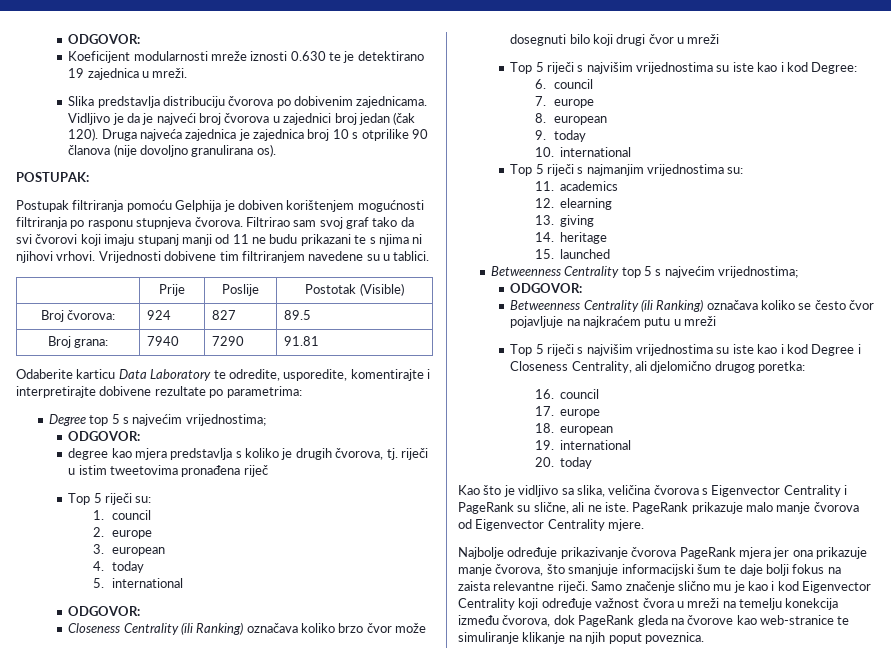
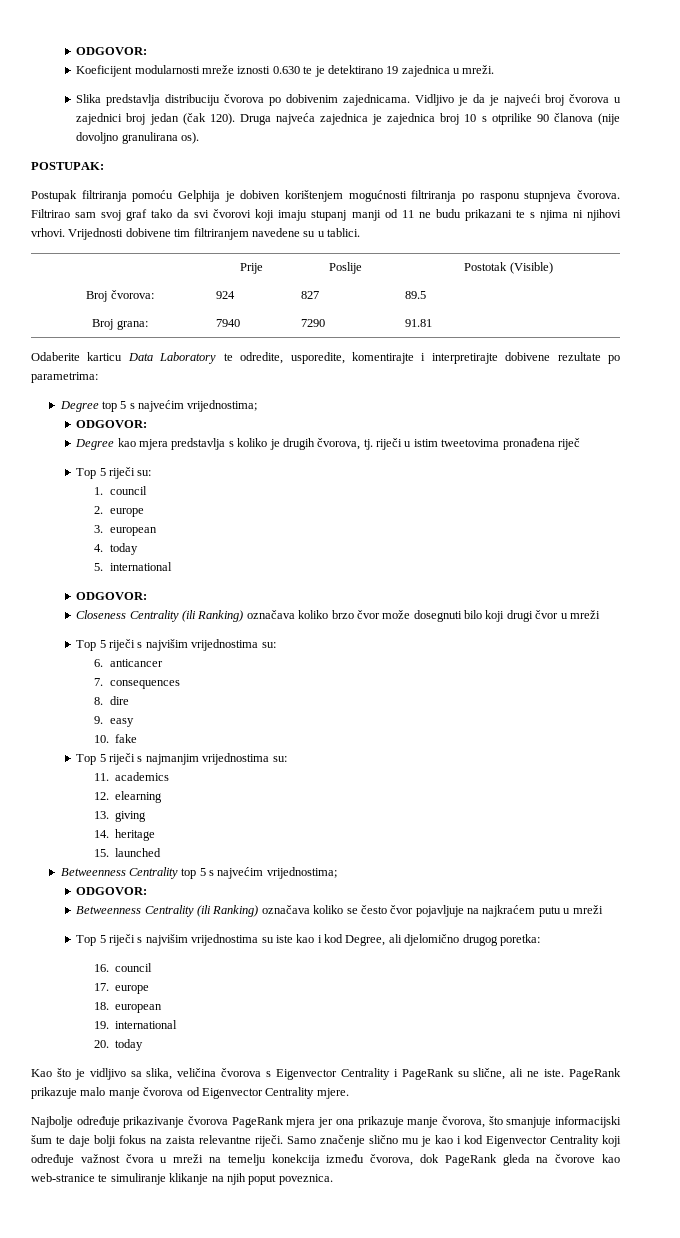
[68,448,109,460] degree -> [75,439,115,450] Degree
[716,62,858,74] su iste kao i kod Degree: -> [261,642,276,648] su:
[553,79,593,89] council -> [110,659,164,667] anticancer
[553,99,594,108] europe -> [110,680,181,689] consequences
[553,116,607,125] european -> [110,696,130,705] dire
[553,130,586,142] today -> [110,718,135,727] easy
[560,147,632,157] international -> [115,734,138,743] fake
[811,344,861,356] [510,361,632,373] Degree i Closeness Centrality, -> [345,935,386,946] Degree,

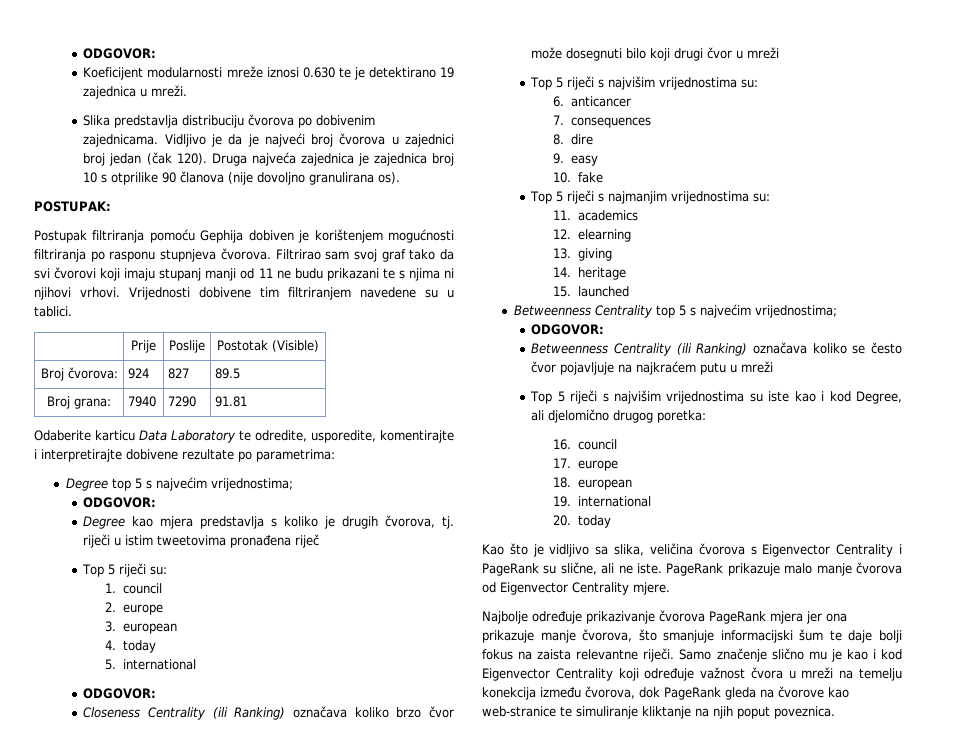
[237,66,271,74] iznosti -> [266,67,299,78] iznosi
[177,190,281,202] Gelphija je dobiven -> [200,230,310,243] Gephija dobiven je
[169,1173,209,1185] klikanje -> [642,706,691,719] kliktanje

